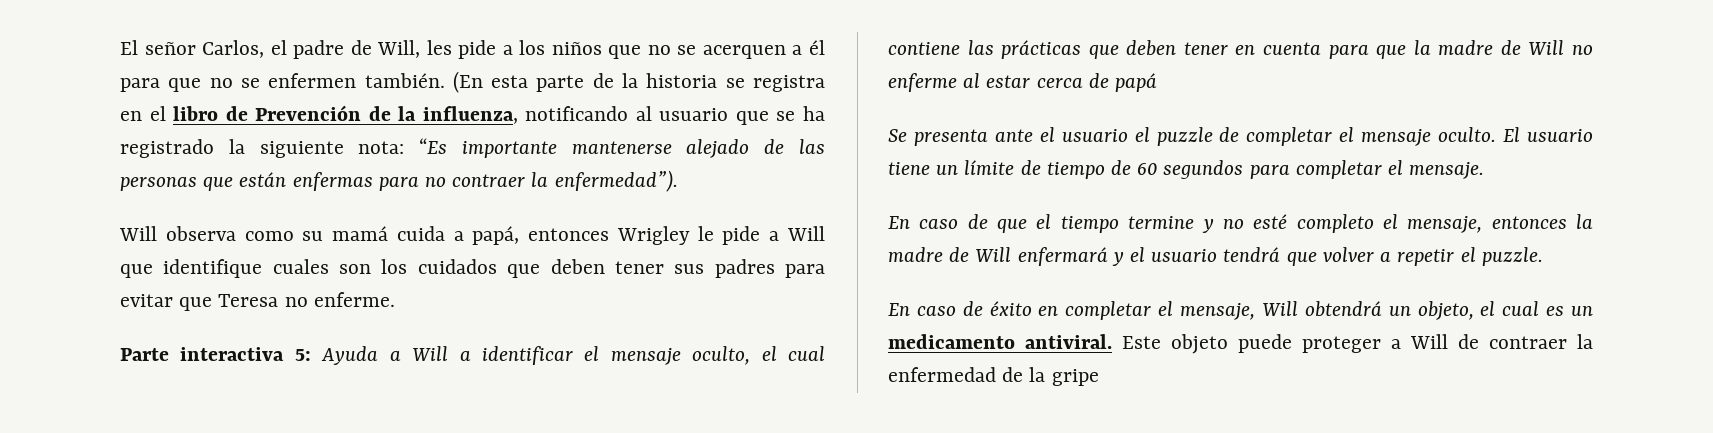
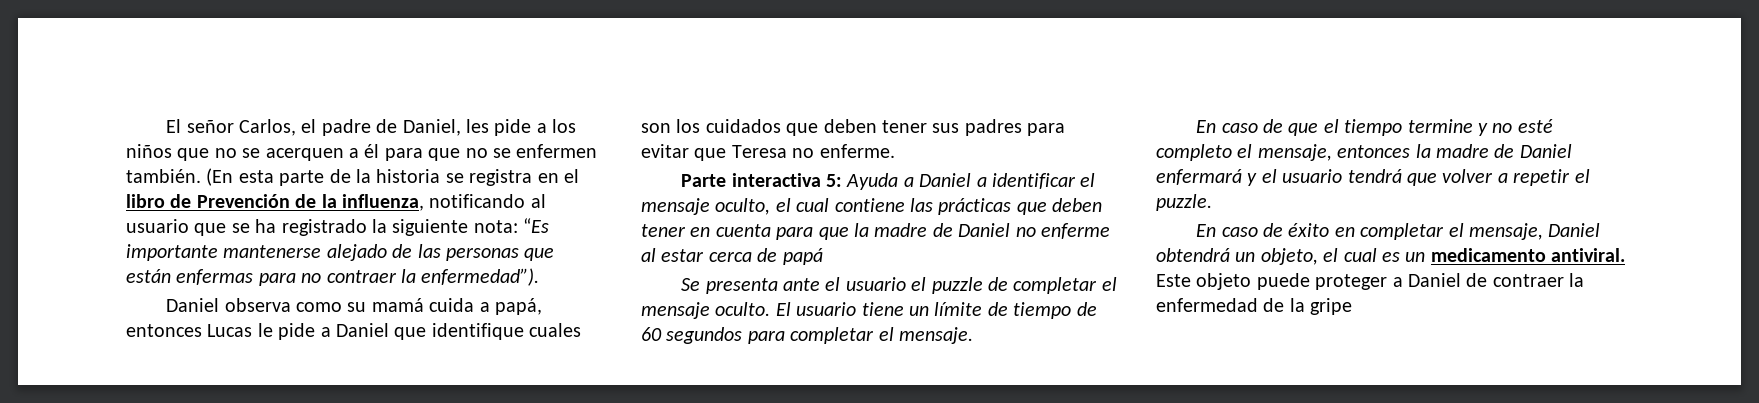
[377,40,421,58] Will, -> [402,119,461,136] Daniel,
[119,226,157,241] Will -> [166,298,220,312] Daniel
[616,226,690,245] Wrigley -> [207,324,253,337] Lucas
[786,226,825,241] Will -> [336,323,389,337] Daniel
[412,346,449,361] Will -> [919,173,972,187] Daniel
[1528,40,1565,55] Will -> [958,223,1011,237] Daniel
[975,247,1012,262] Will -> [1519,144,1572,158] Daniel
[1261,301,1298,316] Will -> [1548,223,1601,237] Daniel
[1410,334,1448,349] Will -> [1408,273,1461,287] Daniel

